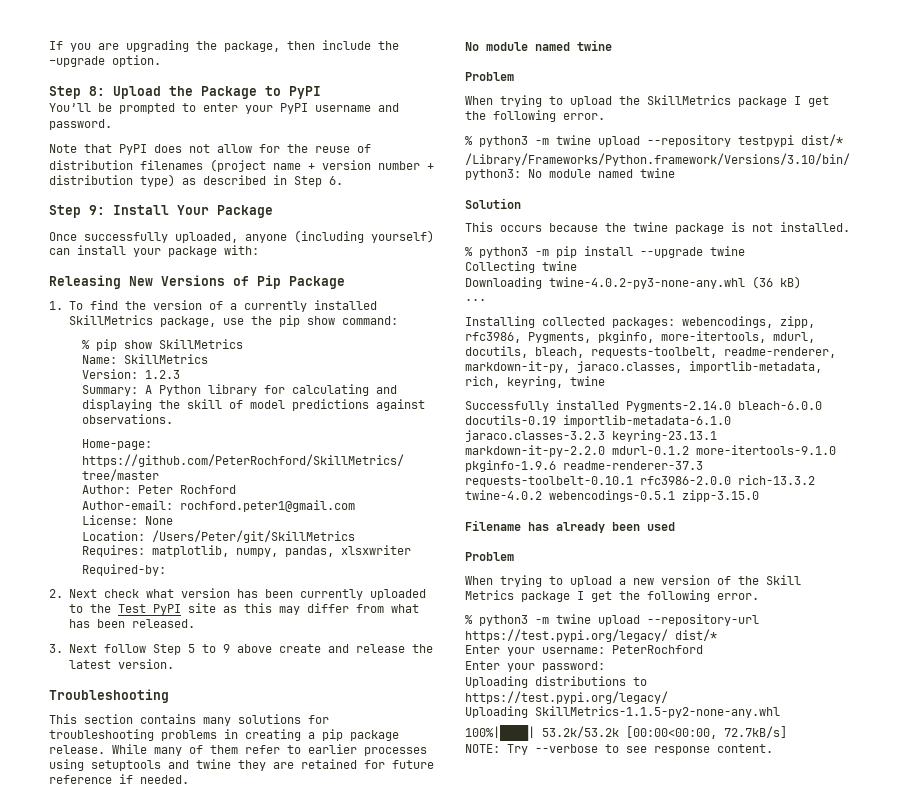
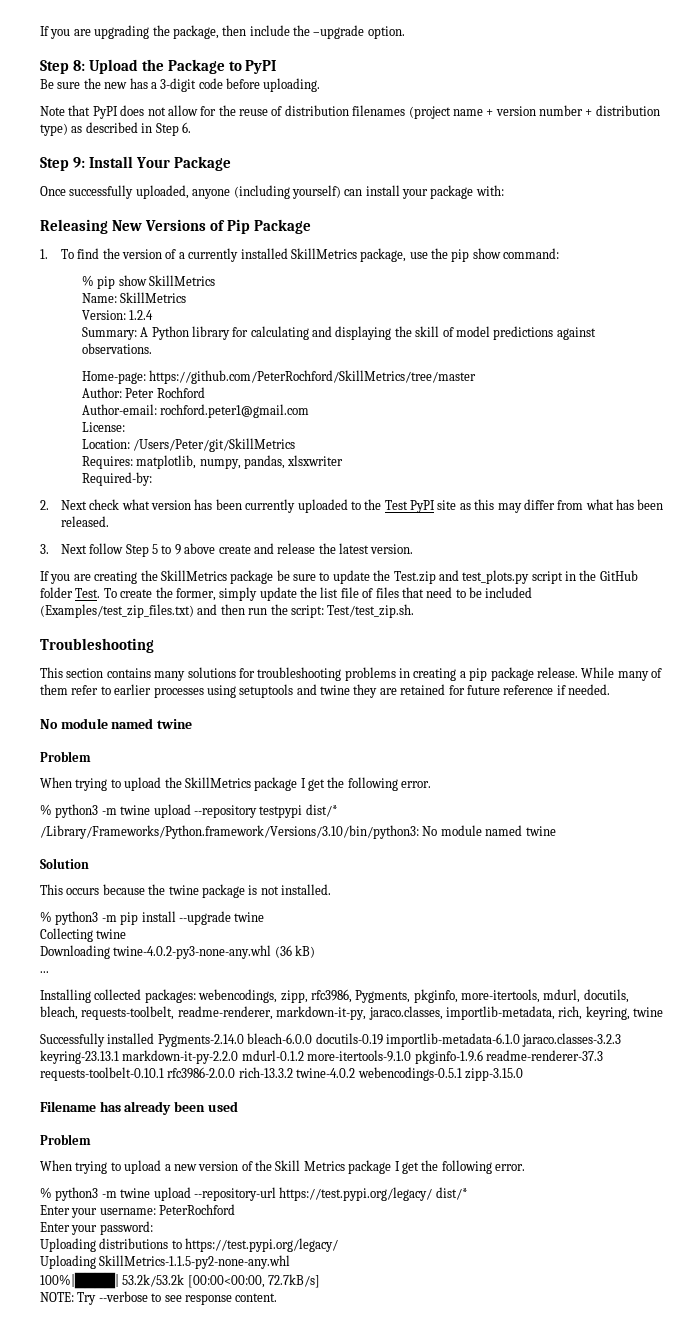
[49,103,399,114] [49,119,112,130] You’ll be prompted to enter your PyPI username and password. -> [40,78,321,92] Be sure the new has a 3-digit code before uploading.
[144,370,180,379] 1.2.3 -> [129,310,154,320] 1.2.4
[81,515,173,525] License: None -> [81,422,125,432] License:
(174, 664) none -> [40,570,638,584] [40,587,533,601] [40,604,415,618] // If you are creating the SkillMetrics package be sure to update the Test.zip and test_plots.py script in the GitHub folder Test. To create the former, simply update the list file of files that need to be included (Examples/test_zip_files.txt) and then run the script: Test/test_zip.sh.

